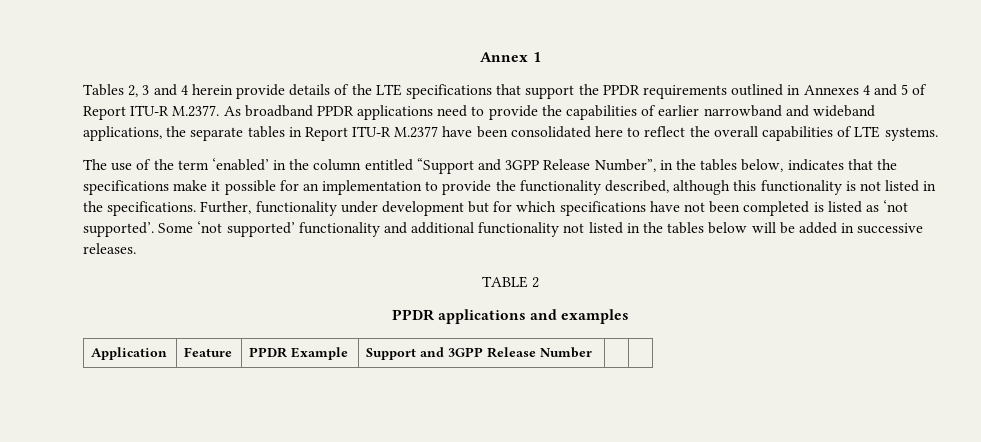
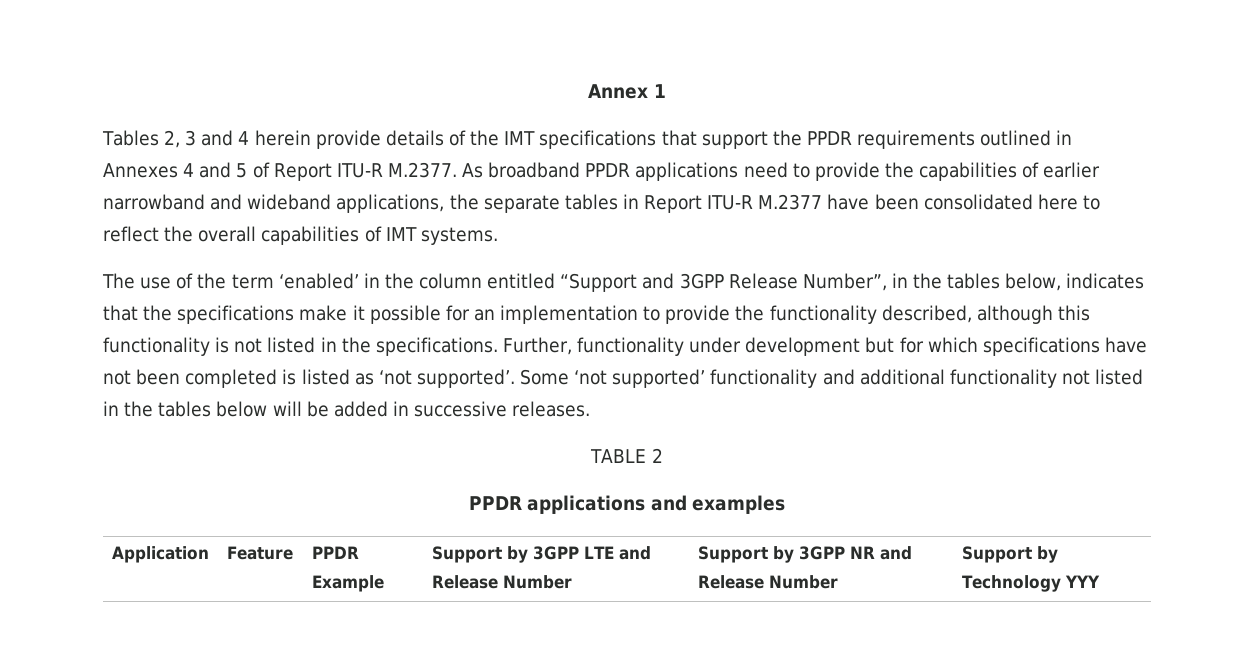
[375,84,402,96] LTE -> [504,131,536,145] IMT
[854,126,881,138] LTE -> [385,227,417,241] IMT
[420,347,593,358] and 3GPP Release Number | | -> [506,546,651,563] [431,575,572,589] [697,546,912,563] [697,575,838,589] [961,546,1058,563] [961,575,1100,592] by 3GPP LTE and Release Number | Support by 3GPP NR and Release Number | Support by Technology YYY

